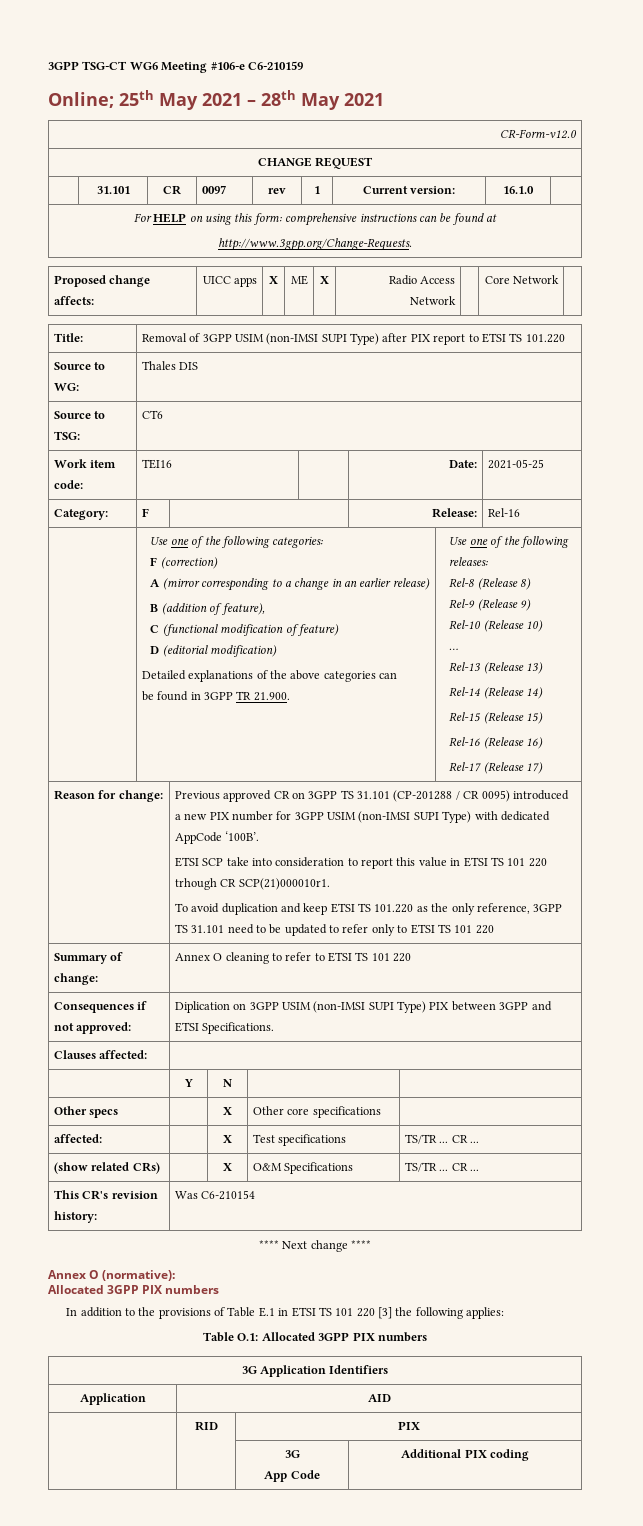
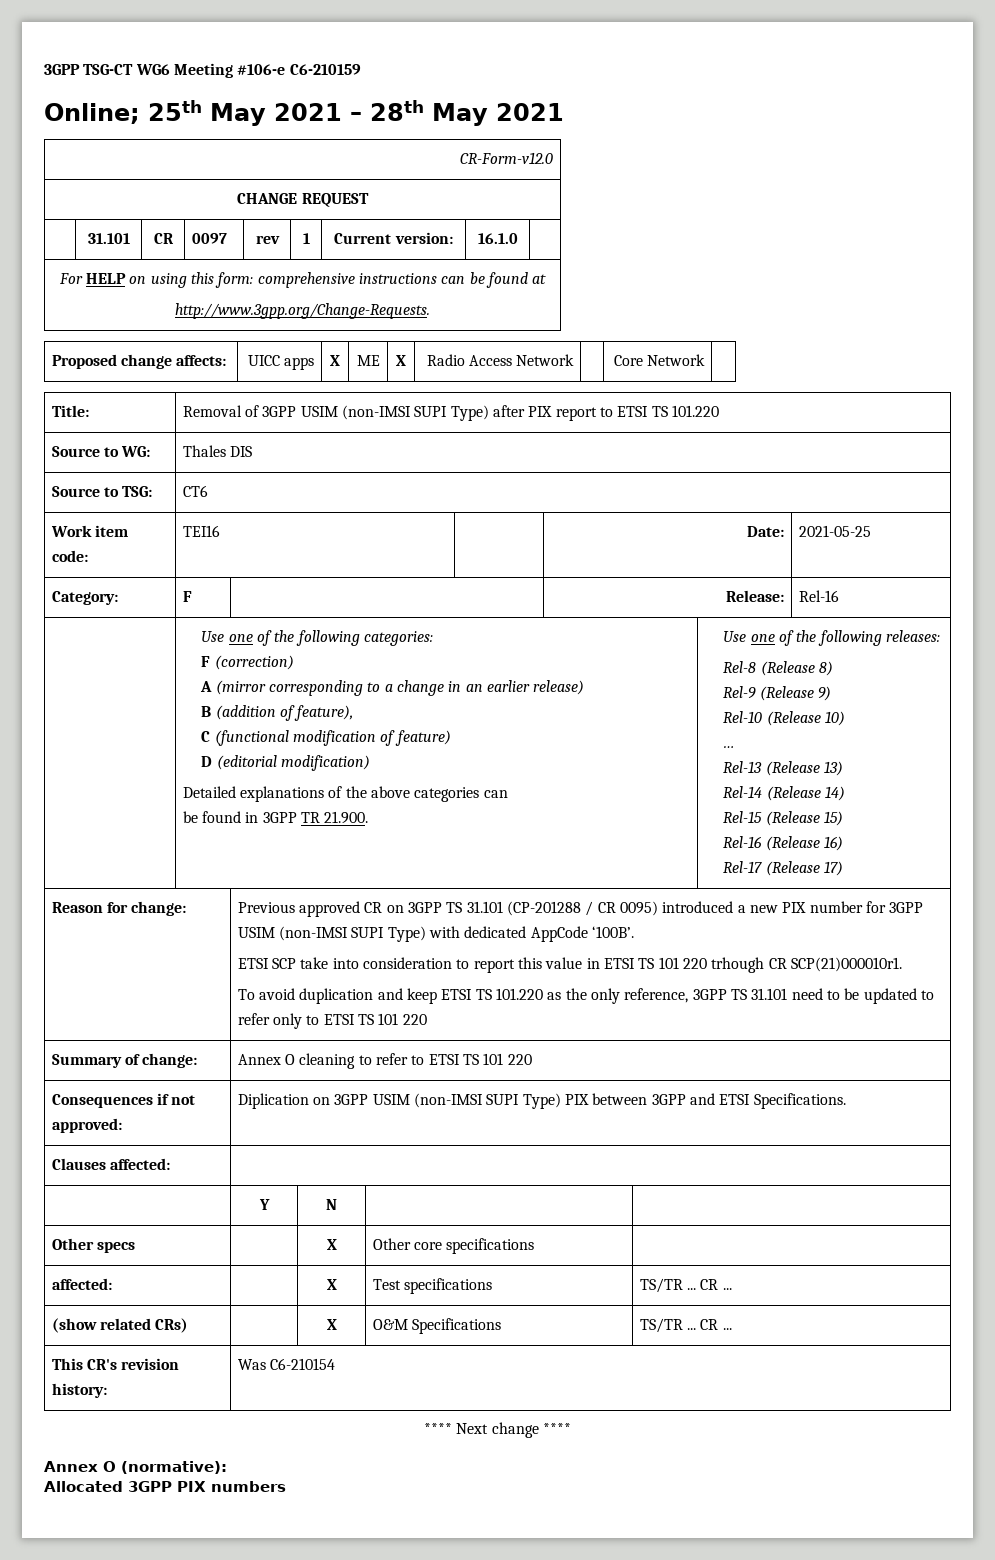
[66,1307,505,1319] [203,1332,427,1342] [241,1365,389,1377] [79,1393,146,1405] [367,1394,391,1402] [194,1421,218,1431] [397,1421,420,1430] [284,1450,300,1458] [264,1470,320,1482] [401,1449,529,1461] // In addition to the provisions of Table E.1 in ETSI TS 101 220 [3] the following applies: // Table O.1: Allocated 3GPP PIX numbers // 3G Application Identifiers // Application | AID // | RID | PIX // | | 3G // App Code | Additional PIX coding -> (286, 1486) none

